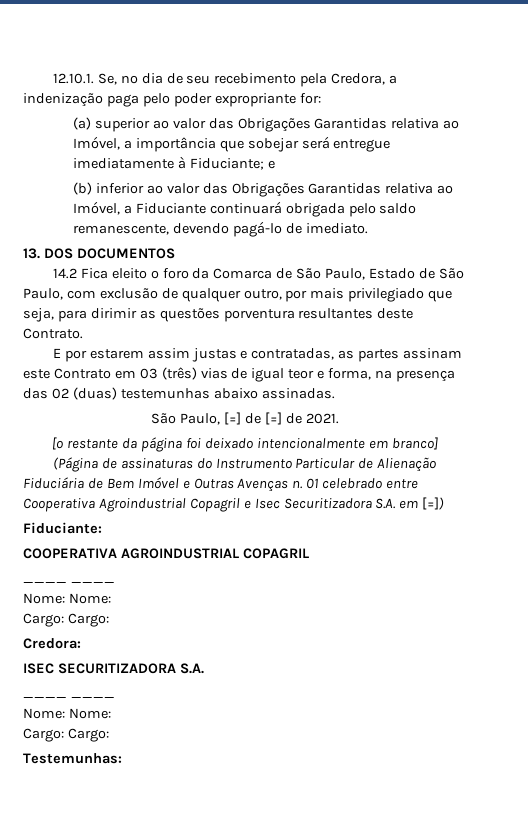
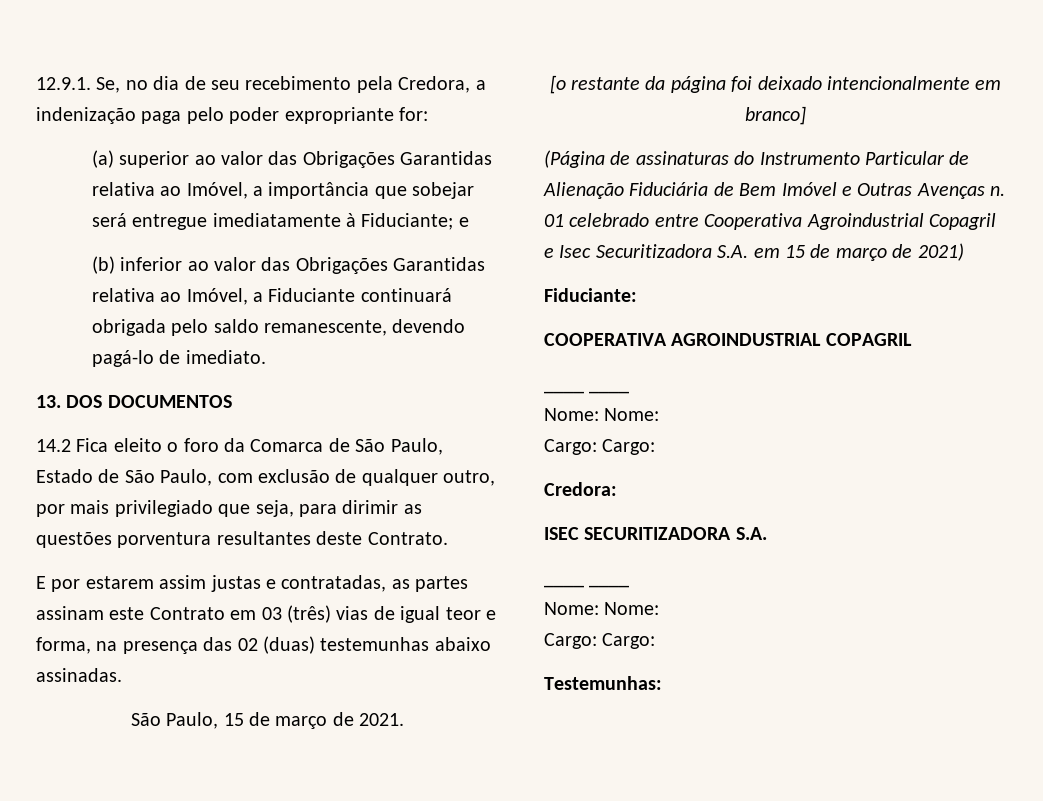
[52,73,94,84] 12.10.1. -> [36,77,91,90] 12.9.1.
[224,412,282,425] [=] de [=] -> [223,712,328,729] 15 de março
[422,497,445,510] [=]) -> [785,243,964,261] 15 de março de 2021)

